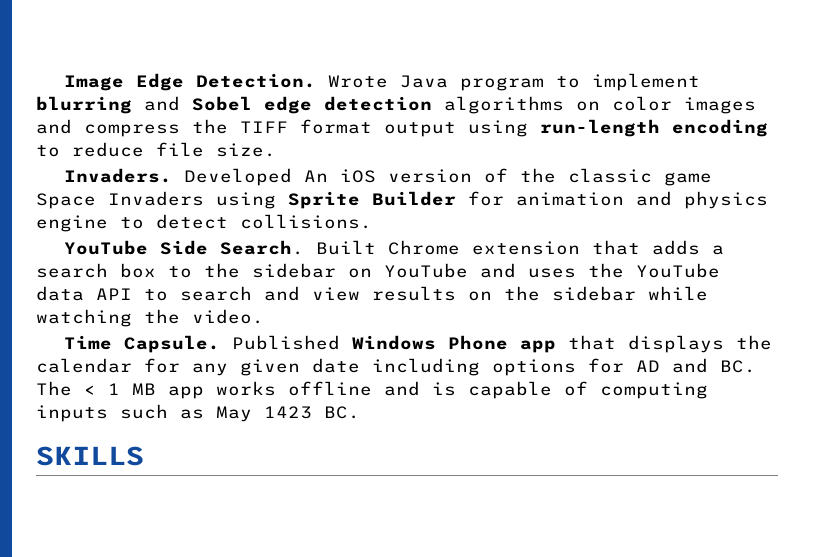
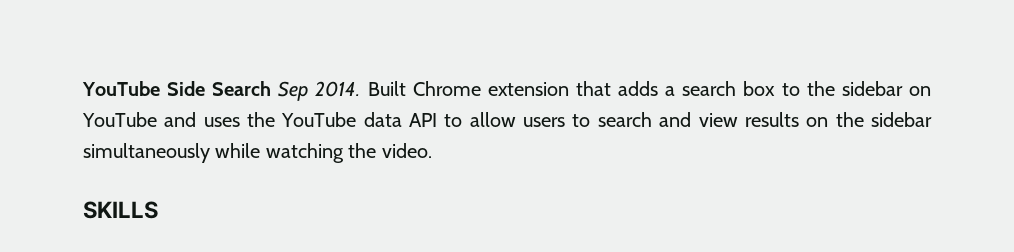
[63,73,700,91] [36,96,756,114] [36,119,768,137] [36,142,276,157] [63,168,712,186] [36,191,768,209] [36,214,372,232] [63,240,304,255] Image Edge Detection. Wrote Java program to implement blurring and Sobel edge detection algorithms on color images and compress the TIFF format output using run-length encoding to reduce file size. // Invaders. Developed An iOS version of the classic game Space Invaders using Sprite Builder for animation and physics engine to detect collisions. // YouTube Side Search. -> [82,81,361,101] YouTube Side Search Sep 2014.
(168, 295) none -> [469,112,591,127] allow users to
(636, 293) none -> [83,143,210,163] simultaneously
[63,335,772,353] [36,358,756,376] [36,381,708,399] [36,404,360,422] // Time Capsule. Published Windows Phone app that displays the calendar for any given date including options for AD and BC. The < 1 MB app works offline and is capable of computing inputs such as May 1423 BC. -> (432, 150) none

